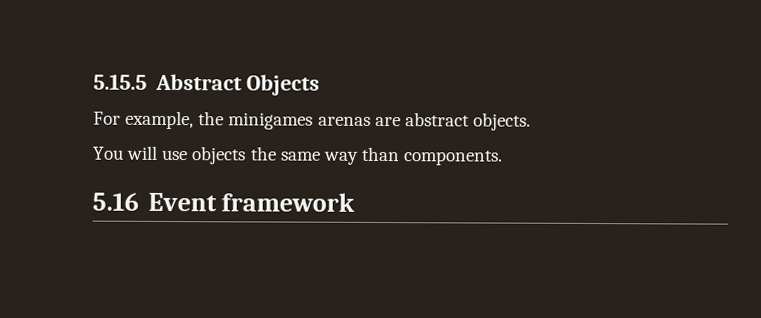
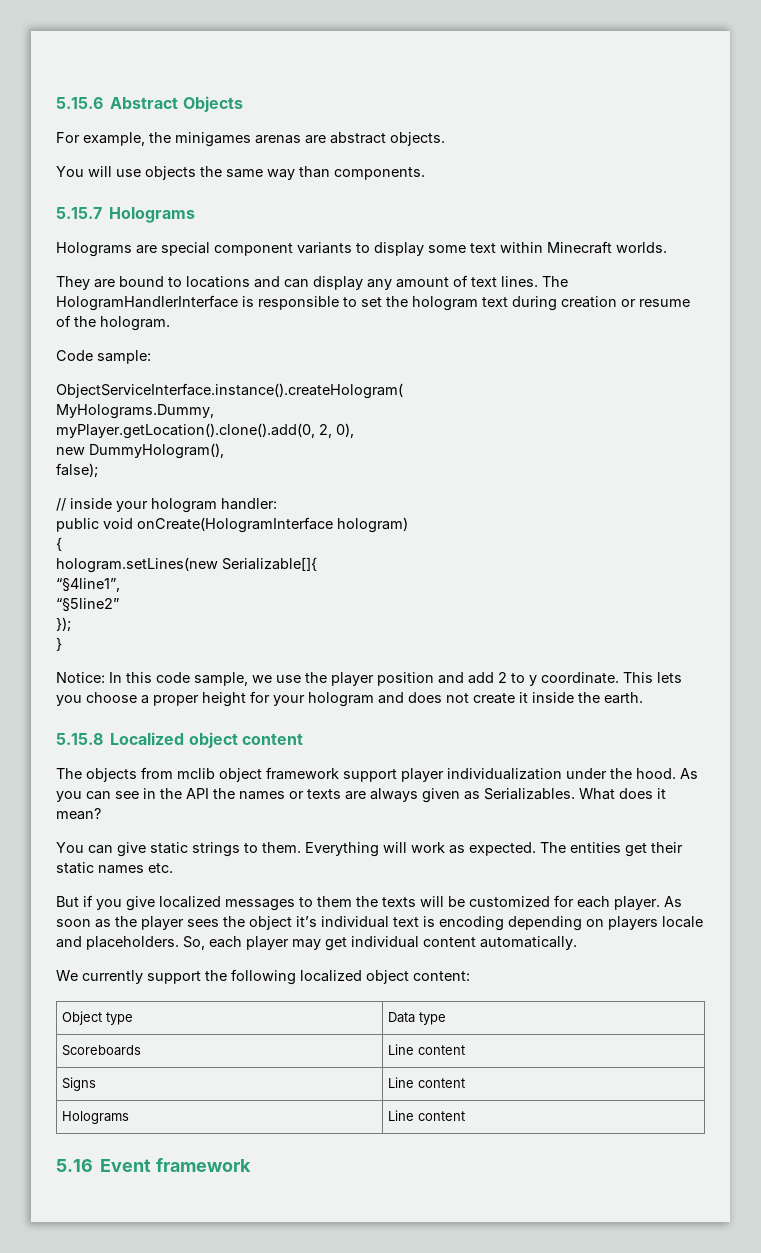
[93,73,147,90] 5.15.5 -> [56,97,103,109] 5.15.6
(504, 158) none -> [56,207,196,223] [56,241,667,257] [56,275,568,290] [56,295,690,311] [56,315,170,331] [56,350,151,364] [56,383,403,399] [56,404,214,419] [56,423,354,439] [56,443,224,459] [56,463,98,478] [56,498,277,513] [56,517,408,533] [56,537,62,551] [56,557,317,573] [56,578,120,592] [56,598,119,612] [56,617,71,632] [56,637,62,651] [56,672,682,686] [56,691,643,707] [56,732,303,748] [56,767,698,782] [56,788,666,803] [56,808,101,820] [56,842,683,857] [56,862,173,874] [56,895,682,911] [56,916,703,931] [56,936,577,951] [56,969,470,985] [62,1011,134,1025] [388,1012,447,1025] [62,1045,142,1056] [388,1044,466,1055] [62,1077,97,1091] [388,1077,466,1088] [62,1111,130,1124] [388,1110,466,1121] // 5.15.7 Holograms // Holograms are special component variants to display some text within Minecraft worlds. // They are bound to locations and can display any amount of text lines. The HologramHandlerInterface is responsible to set the hologram text during creation or resume of the hologram. // Code sample: // ObjectServiceInterface.instance().createHologram( // MyHolograms.Dummy, // myPlayer.getLocation().clone().add(0, 2, 0), // new DummyHologram(), // false); // // inside your hologram handler: // public void onCreate(HologramInterface hologram) // { // hologram.setLines(new Serializable[]{ // “§4line1”, // “§5line2” // }); // } // Notice: In this code sample, we use the player position and add 2 to y coordinate. This lets you choose a proper height for your hologram and does not create it inside the earth. // 5.15.8 Localized object content // The objects from mclib object framework support player individualization under the hood. As you can see in the API the names or texts are always given as Serializables. What does it mean? // You can give static strings to them. Everything will work as expected. The entities get their static names etc. // But if you give localized messages to them the texts will be customized for each player. As soon as the player sees the object it’s individual text is encoding depending on players locale and placeholders. So, each player may get individual content automatically. // We currently support the following localized object content: // Object type | Data type // Scoreboards | Line content // Signs | Line content // Holograms | Line content

